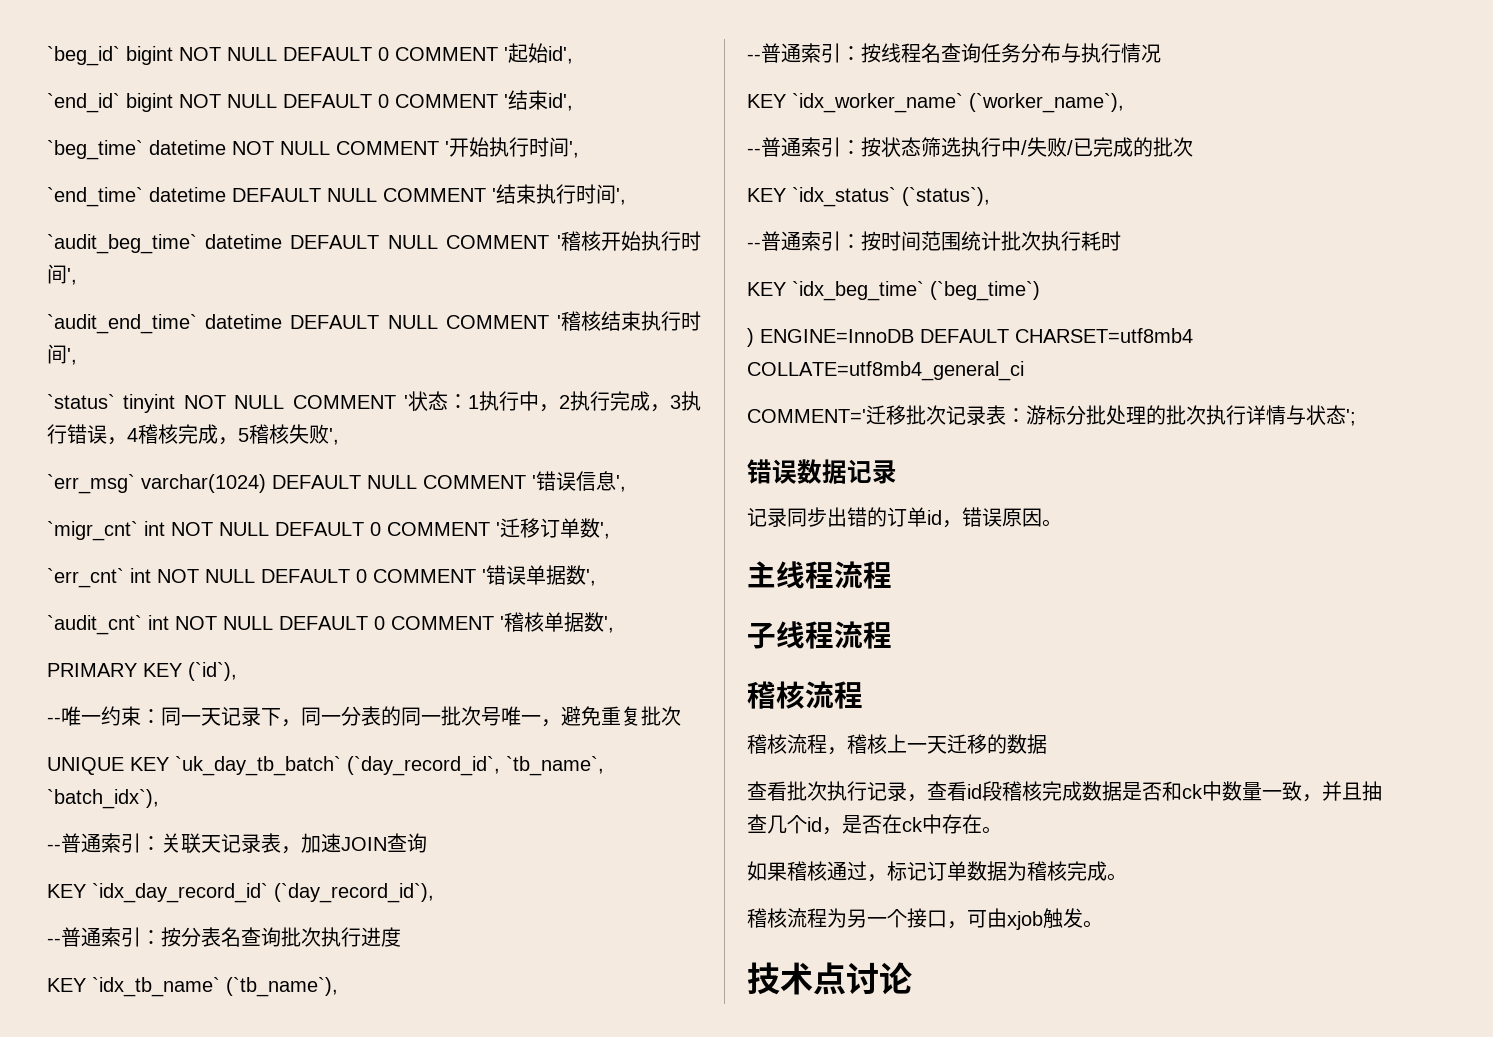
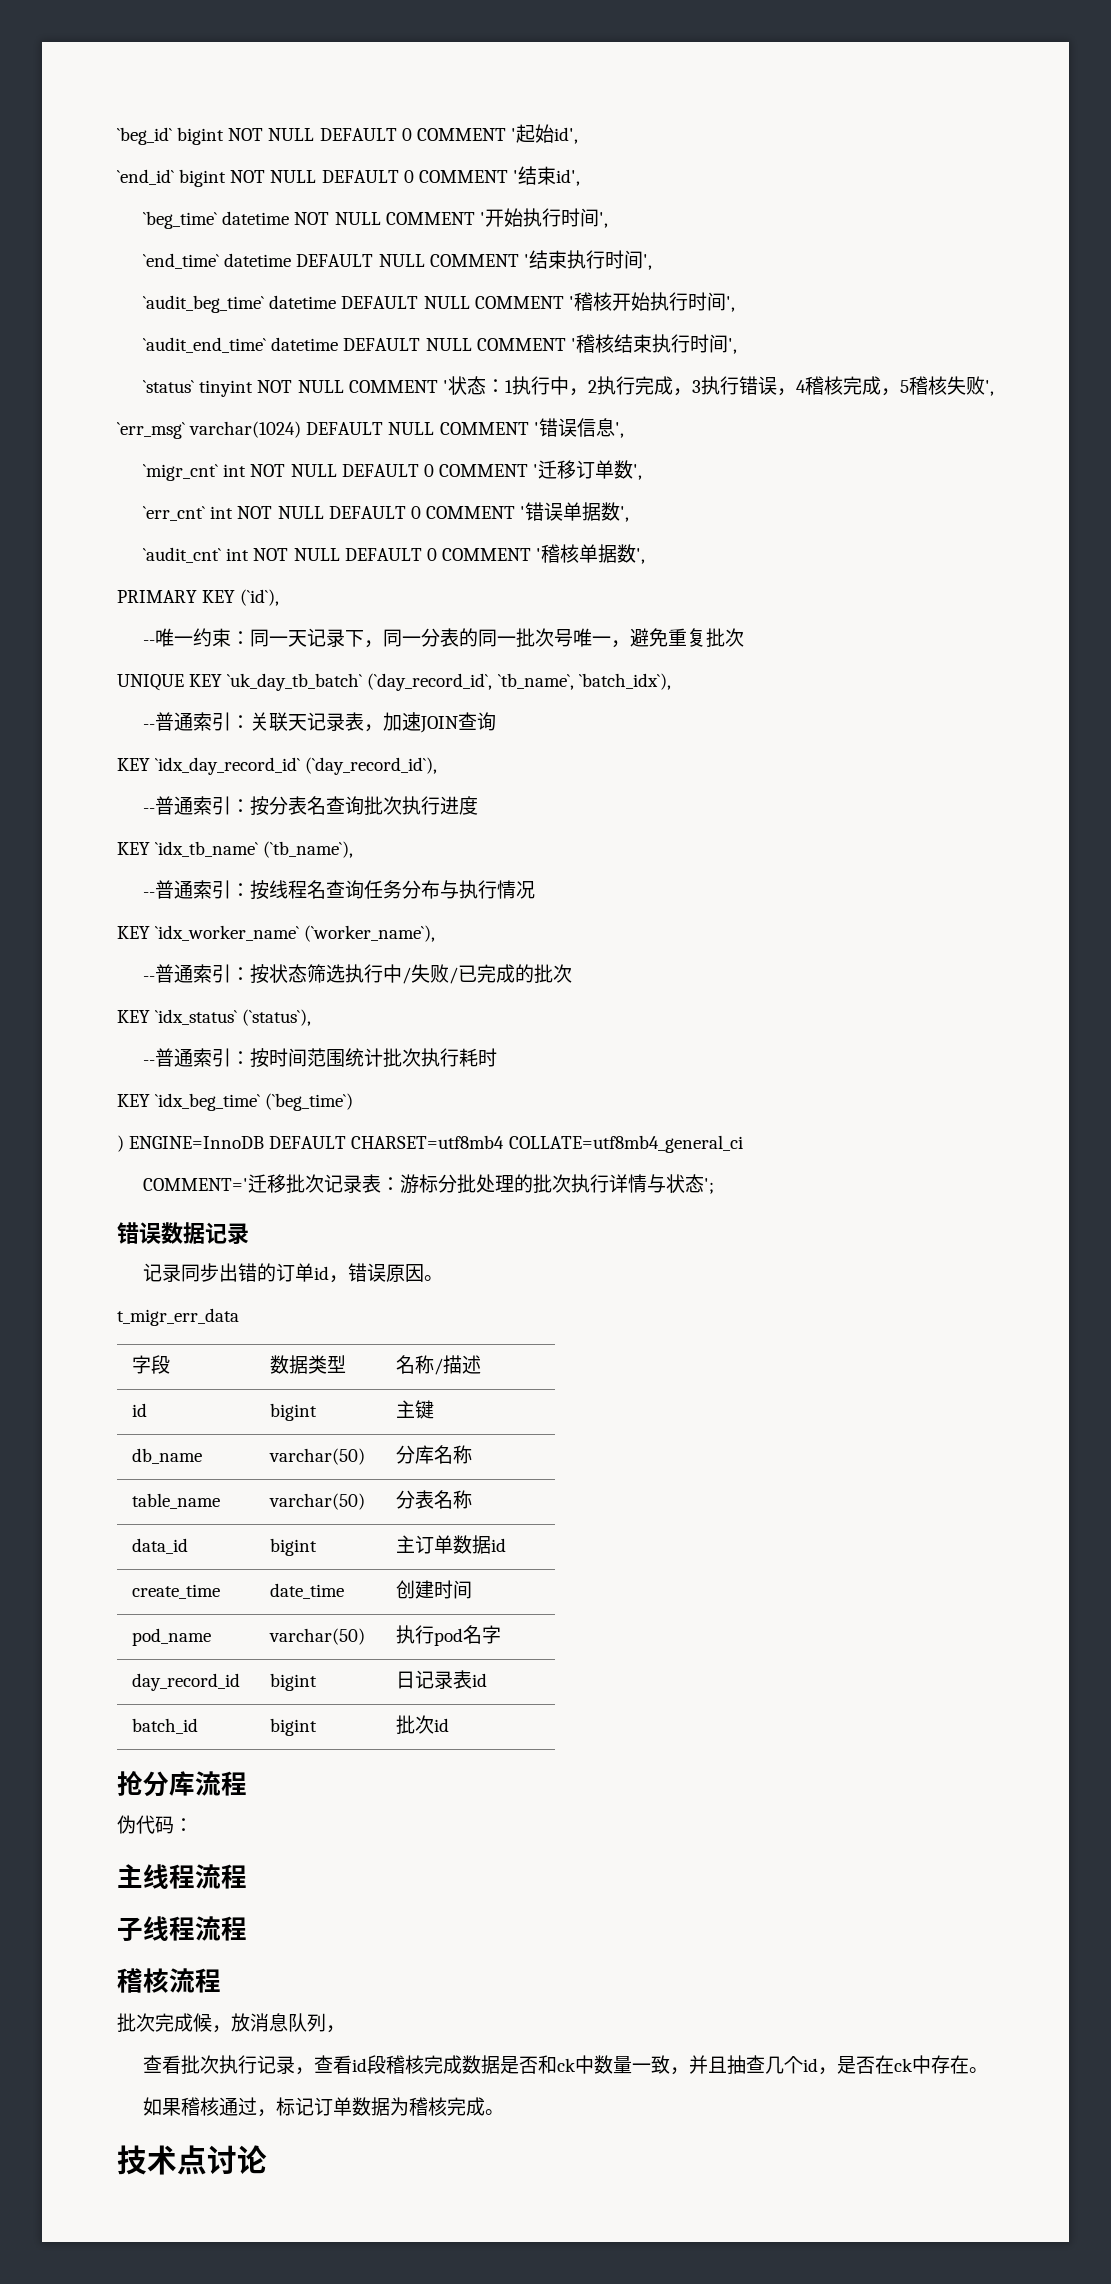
(1062, 523) none -> [117,1308,239,1326] [131,1355,170,1374] [269,1355,346,1374] [395,1355,481,1375] [131,1403,147,1417] [269,1403,317,1421] [395,1400,434,1419] [131,1448,202,1464] [268,1448,365,1465] [395,1445,472,1464] [131,1493,220,1509] [268,1493,365,1510] [395,1490,472,1509] [131,1538,188,1554] [269,1538,317,1556] [395,1535,506,1554] [131,1584,220,1599] [269,1583,344,1599] [395,1580,472,1599] [131,1628,211,1646] [268,1628,365,1645] [395,1625,501,1646] [131,1673,240,1691] [269,1673,317,1691] [395,1670,487,1689] [131,1718,198,1734] [269,1718,317,1736] [395,1715,449,1735] [117,1770,247,1797] [117,1815,193,1834] // t_migr_err_data // 字段 | 数据类型 | 名称/描述 // id | bigint | 主键 // db_name | varchar(50) | 分库名称 // table_name | varchar(50) | 分表名称 // data_id | bigint | 主订单数据id // create_time | date_time | 创建时间 // pod_name | varchar(50) | 执行pod名字 // day_record_id | bigint | 日记录表id // batch_id | bigint | 批次id // 抢分库流程 // 伪代码：
[747,734,1047,755] 稽核流程，稽核上一天迁移的数据 -> [117,2013,345,2033] 批次完成候，放消息队列，
[747,908,1103,930] // 稽核流程为另一个接口，可由xjob触发。 -> (505, 2112) none

